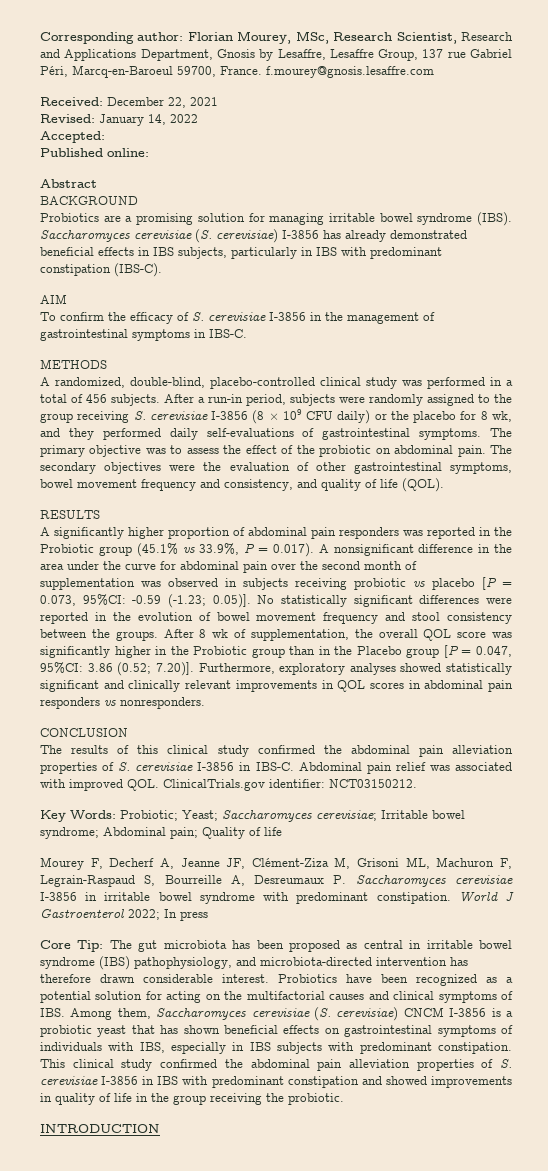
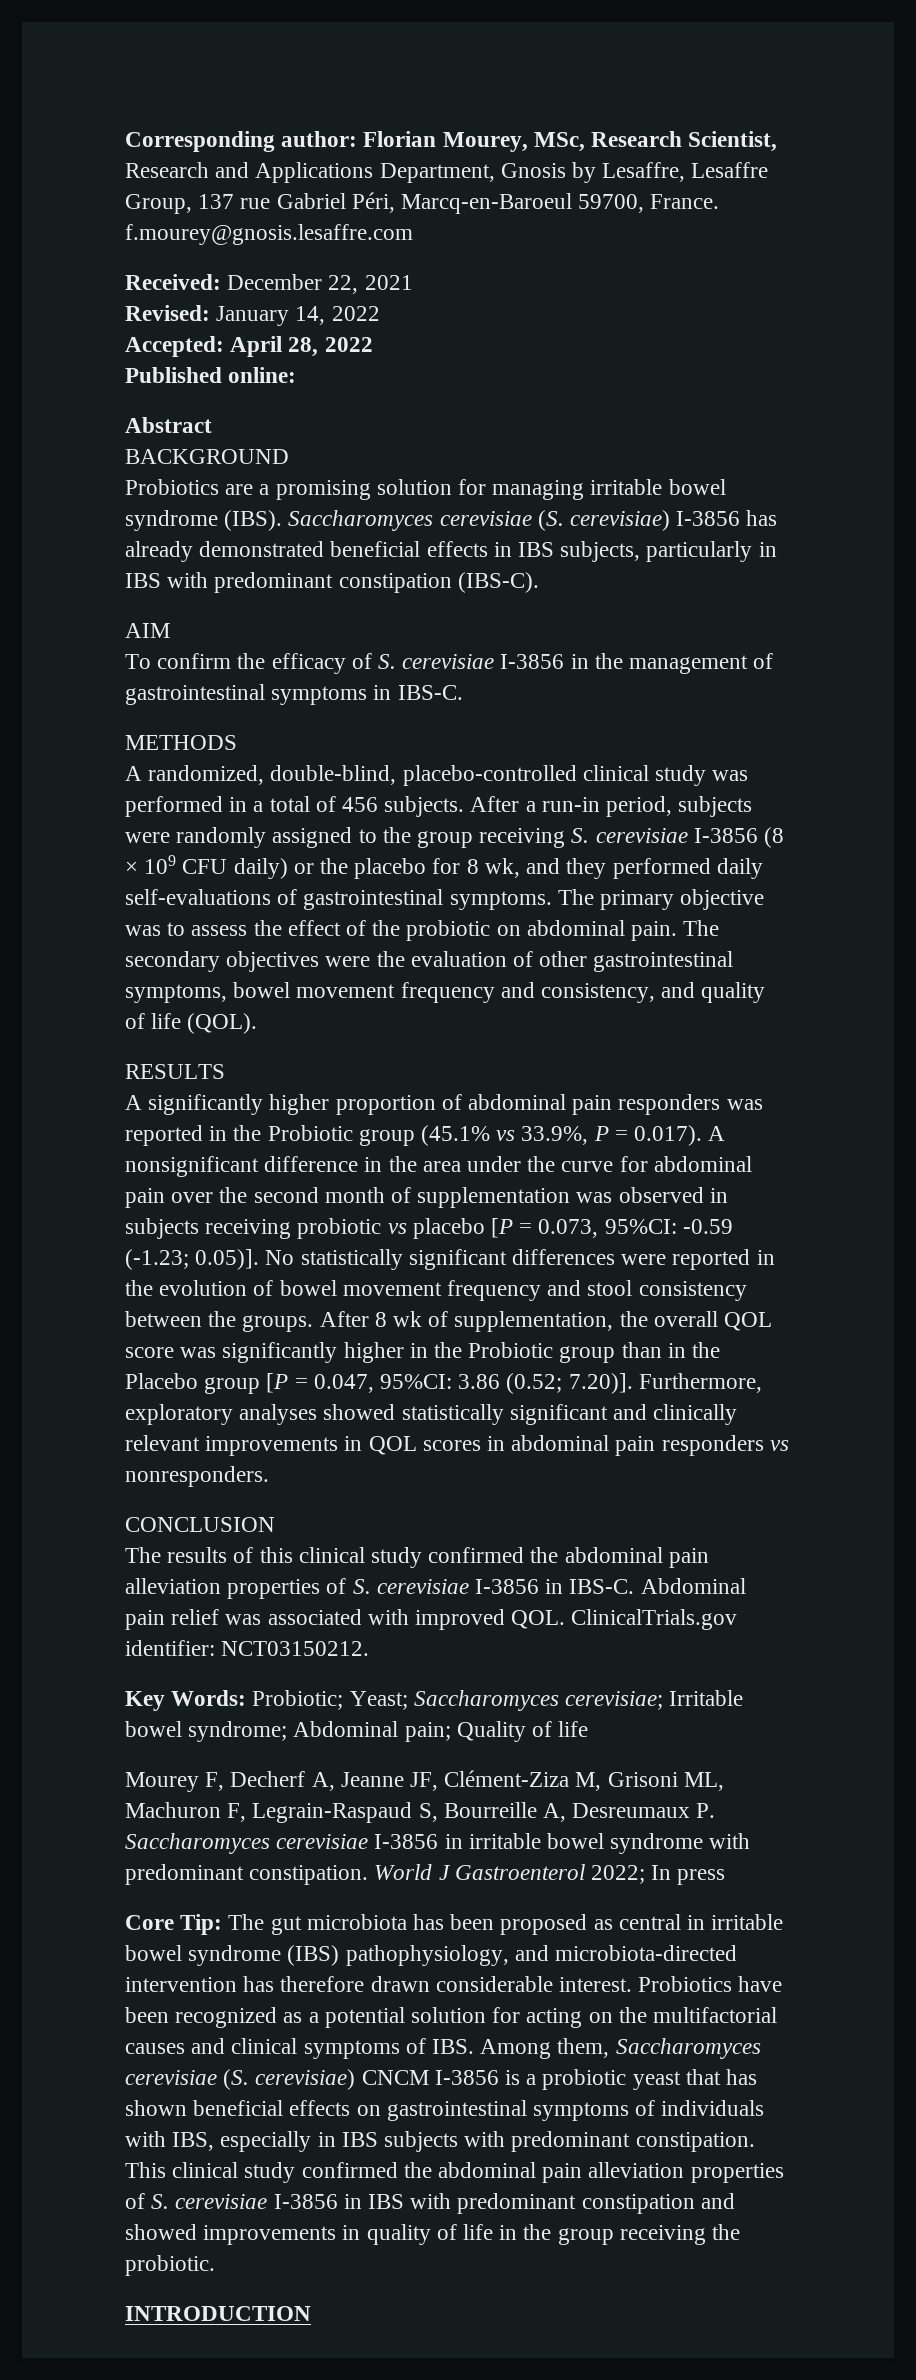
(105, 137) none -> [230,336,373,357] April 28, 2022

